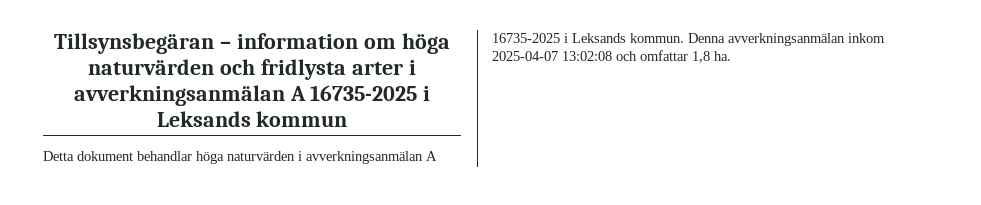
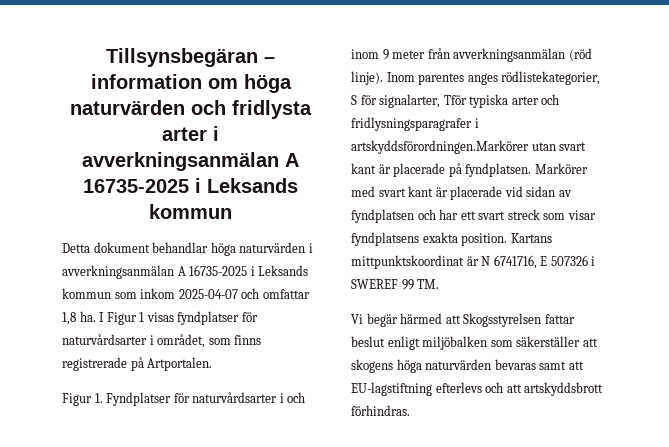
[630,33,845,46] kommun. Denna avverkningsanmälan -> [62,288,137,299] kommun som
[562,51,612,61] 13:02:08 -> (238, 294) none
(731, 56) none -> [99,311,258,325] [62,334,262,348] [62,357,213,371] [62,392,306,406] [351,48,592,62] [351,71,601,85] [351,94,560,108] [351,117,479,131] [351,140,587,154] [351,163,588,177] [351,186,572,200] [351,209,596,223] [351,232,552,246] [351,255,596,269] [351,279,440,290] [351,313,575,327] [351,336,598,350] [351,359,584,373] [351,382,604,396] [351,405,410,416] I Figur 1 visas fyndplatser för naturvårdsarter i området, som finns registrerade på Artportalen. // Figur 1. Fyndplatser för naturvårdsarter i och inom 9 meter från avverkningsanmälan (röd linje). Inom parentes anges rödlistekategorier, S för signalarter, Tför typiska arter och fridlysningsparagrafer i artskyddsförordningen.Markörer utan svart kant är placerade på fyndplatsen. Markörer med svart kant är placerade vid sidan av fyndplatsen och har ett svart streck som visar fyndplatsens exakta position. Kartans mittpunktskoordinat är N 6741716, E 507326 i SWEREF 99 TM. // Vi begär härmed att Skogsstyrelsen fattar beslut enligt miljöbalken som säkerställer att skogens höga naturvärden bevaras samt att EU-lagstiftning efterlevs och att artskyddsbrott förhindras.

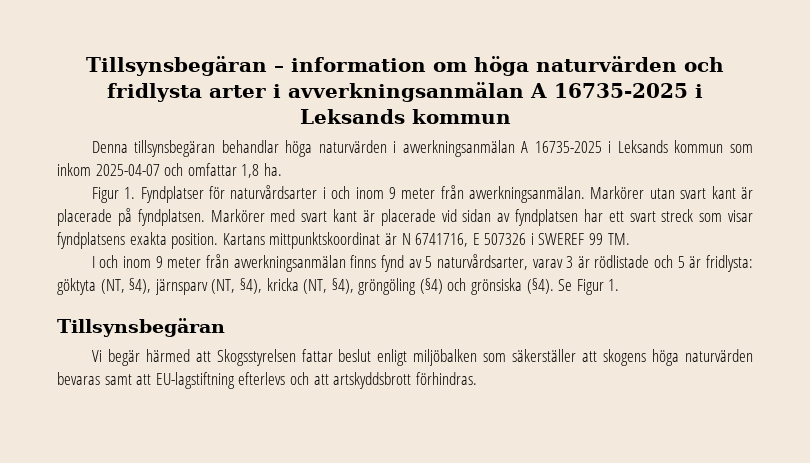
[62,242,150,253] Detta dokument -> [91,140,216,157] Denna tillsynsbegäran
[99,311,258,325] [62,334,262,348] [62,357,213,371] I Figur 1 visas fyndplatser för naturvårdsarter i området, som finns registrerade på Artportalen. -> (282, 169) none
[453,48,592,62] [351,71,601,85] [351,94,560,108] [351,117,479,131] [351,140,529,154] avverkningsanmälan (röd linje). Inom parentes anges rödlistekategorier, S för signalarter, Tför typiska arter och fridlysningsparagrafer i artskyddsförordningen.Markörer -> [469,186,645,203] avverkningsanmälan. Markörer
[417,209,436,220] och -> (578, 217) none
(440, 284) none -> [91,254,754,272] [57,278,620,295] [57,318,225,337] // I och inom 9 meter från avverkningsanmälan finns fynd av 5 naturvårdsarter, varav 3 är rödlistade och 5 är fridlysta: göktyta (NT, §4), järnsparv (NT, §4), kricka (NT, §4), gröngöling (§4) och grönsiska (§4). Se Figur 1. // Tillsynsbegäran

